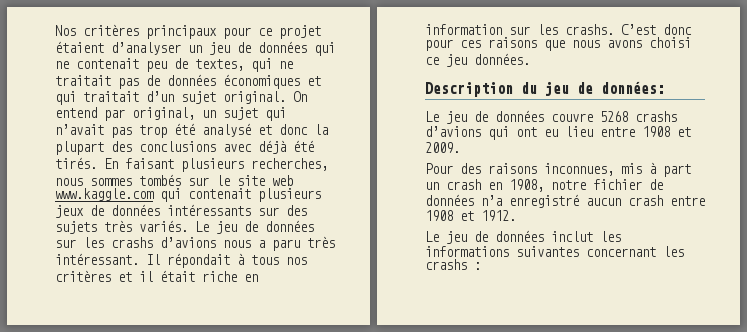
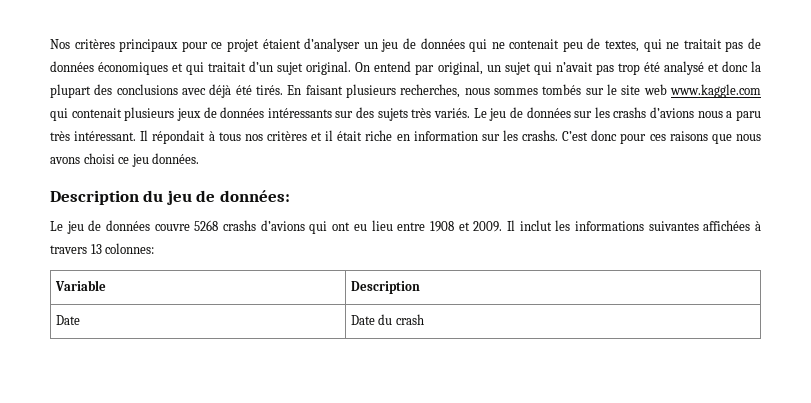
[425,162,691,177] [425,179,663,192] [425,194,705,208] [425,210,516,221] [425,230,621,244] [425,246,684,257] [425,259,481,270] // Pour des raisons inconnues, mis à part un crash en 1908, notre fichier de données n’a enregistré aucun crash entre 1908 et 1912. // Le jeu de données inclut les informations suivantes concernant les crashs : -> [506,220,761,231] [50,243,155,254] [54,280,106,291] [350,281,420,294] [55,315,80,325] [350,314,424,325] Il inclut les informations suivantes affichées à travers 13 colonnes: // Variable | Description // Date | Date du crash

